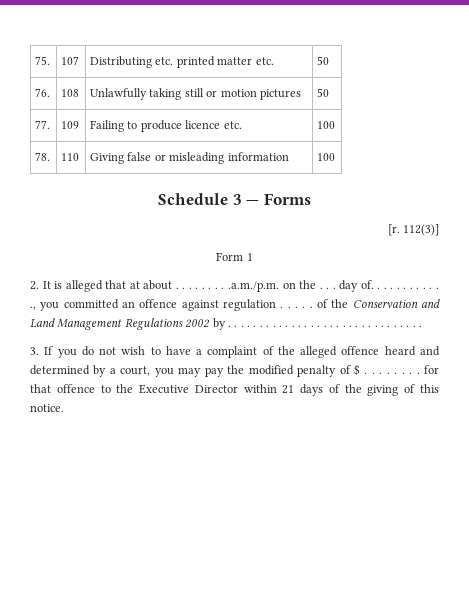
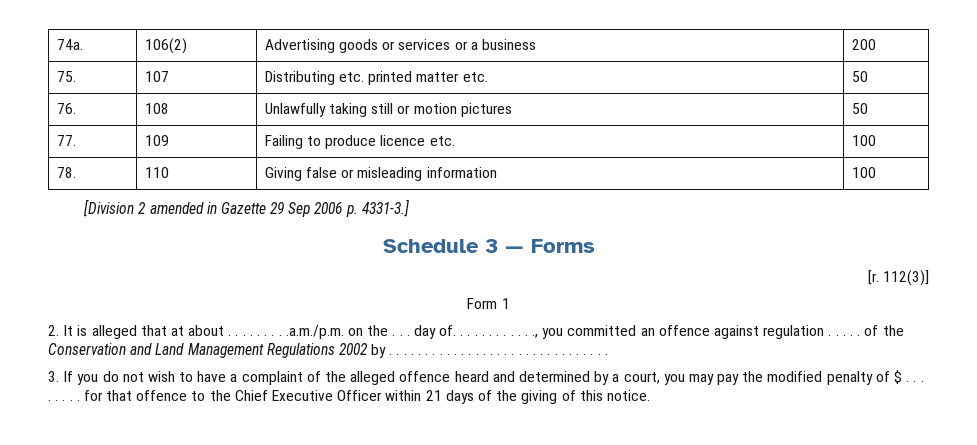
(35, 60) none -> [56,39,83,50] [144,38,187,54] [264,39,536,53] [851,39,876,50] 74a. | 106(2) | Advertising goods or services or a business | 200 //
(336, 157) none -> [83,199,409,217] // [Division 2 amended in Gazette 29 Sep 2006 p. 4331-3.]
[139,384,238,394] Executive Director -> [234,390,383,401] Chief Executive Officer

